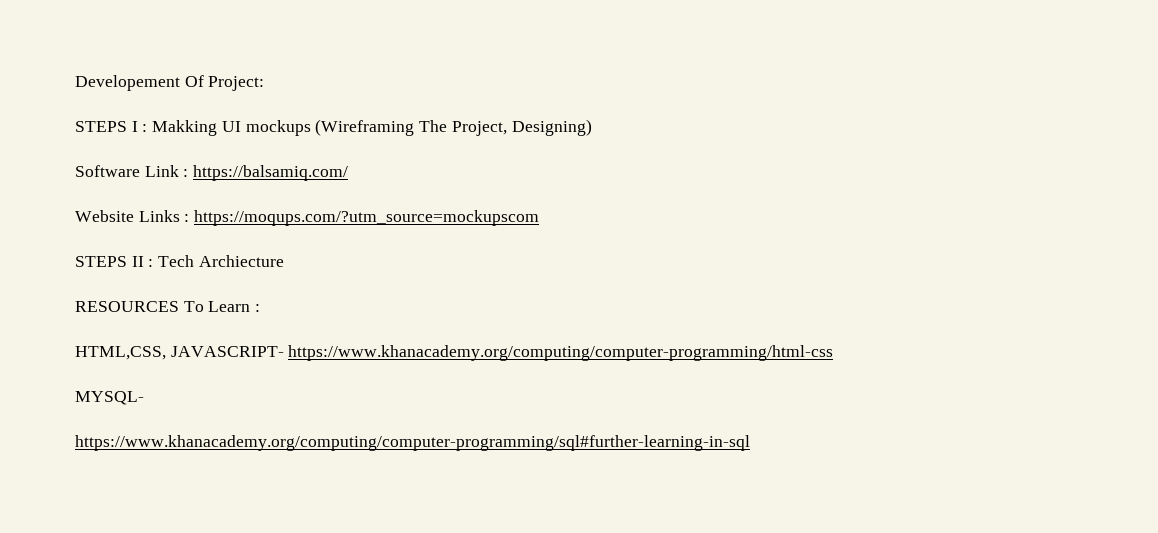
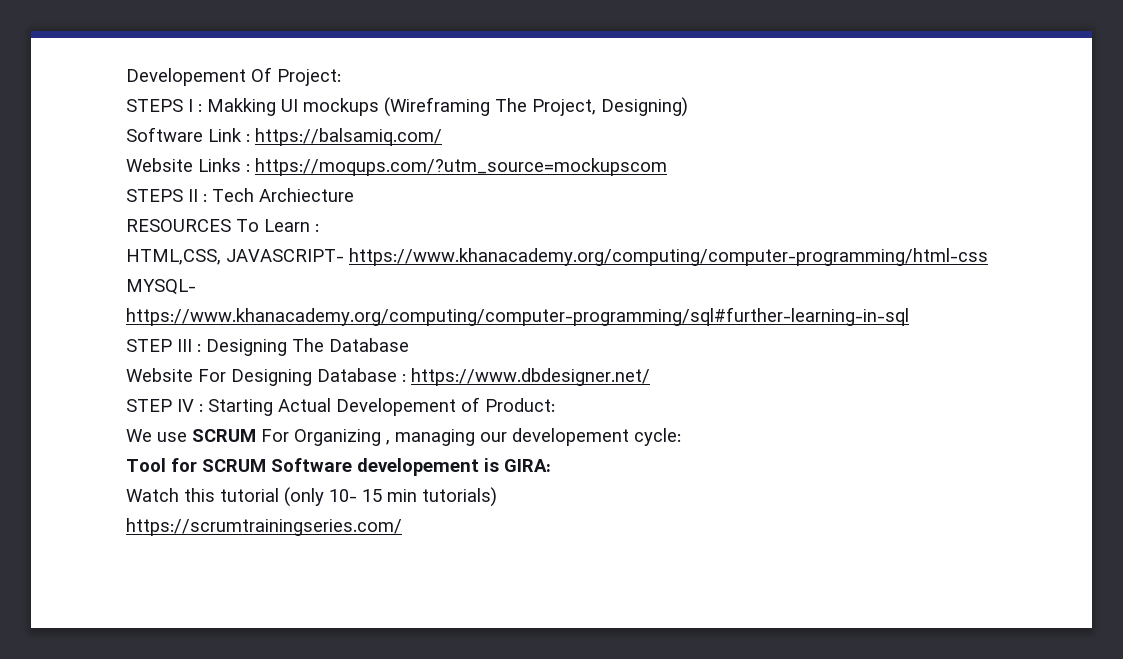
(750, 443) none -> [126,338,409,356] [126,368,650,386] [126,397,555,416] [126,428,681,446] [126,458,551,476] [126,487,497,507] [126,518,402,536] // STEP III : Designing The Database // Website For Designing Database : https://www.dbdesigner.net/ // STEP IV : Starting Actual Developement of Product: // We use SCRUM For Organizing , managing our developement cycle: // Tool for SCRUM Software developement is GIRA: // Watch this tutorial (only 10- 15 min tutorials) // https://scrumtrainingseries.com/

